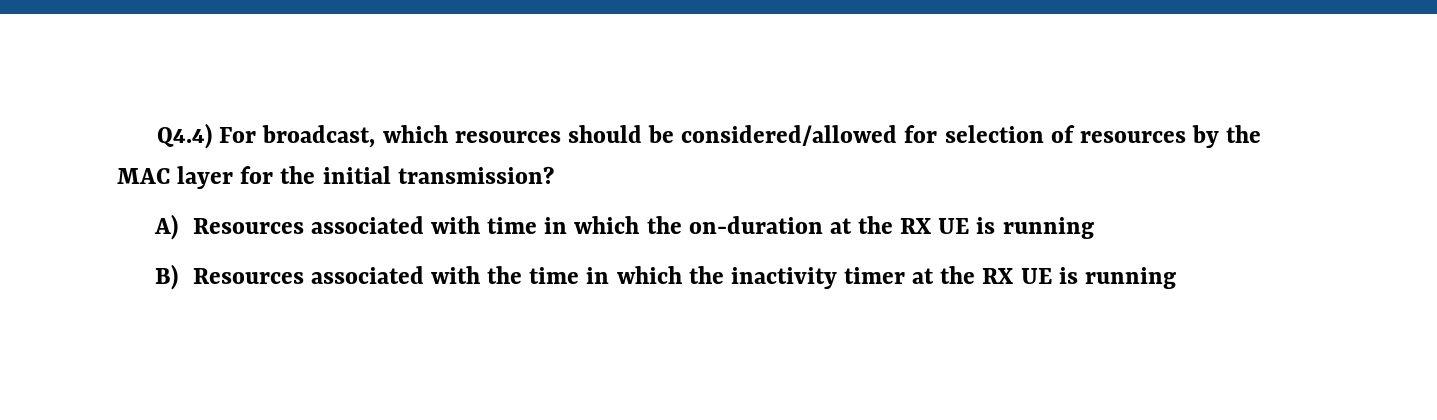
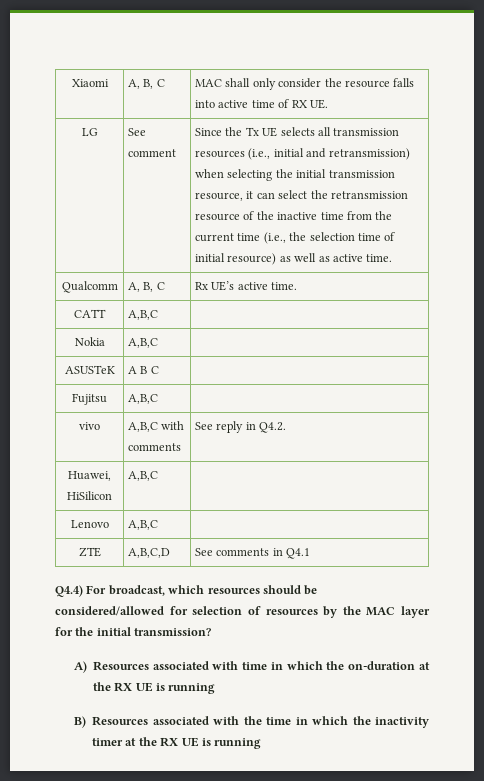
(157, 136) none -> [71,79,109,87] [128,79,165,89] [195,78,415,90] [195,99,328,109] [81,128,98,136] [128,128,147,136] [128,149,177,157] [195,127,400,137] [195,148,410,160] [195,169,395,181] [195,190,408,201] [195,211,393,221] [195,232,396,244] [195,253,393,265] [61,281,118,293] [128,282,165,292] [195,281,298,291] [74,309,106,318] [128,310,159,320] [74,337,105,346] [128,338,159,348] [64,365,115,374] [128,366,159,374] [72,393,107,405] [128,394,159,404] [79,422,100,430] [128,421,185,432] [128,443,182,451] [195,421,287,433] [68,471,111,481] [67,491,112,500] [128,471,159,481] [70,520,109,528] [128,520,159,530] [78,547,101,557] [128,548,171,558] [195,548,311,559] Xiaomi | A, B, C | MAC shall only consider the resource falls into active time of RX UE. // LG | See comment | Since the Tx UE selects all transmission resources (i.e., initial and retransmission) when selecting the initial transmission resource, it can select the retransmission resource of the inactive time from the current time (i.e., the selection time of initial resource) as well as active time. // Qualcomm | A, B, C | Rx UE’s active time. // CATT | A,B,C | // Nokia | A,B,C | // ASUSTeK | A B C | // Fujitsu | A,B,C | // vivo | A,B,C with comments | See reply in Q4.2. // Huawei, HiSilicon | A,B,C | // Lenovo | A,B,C | // ZTE | A,B,C,D | See comments in Q4.1 //

